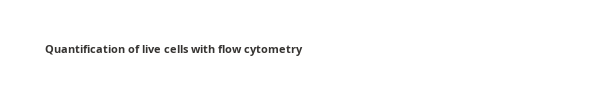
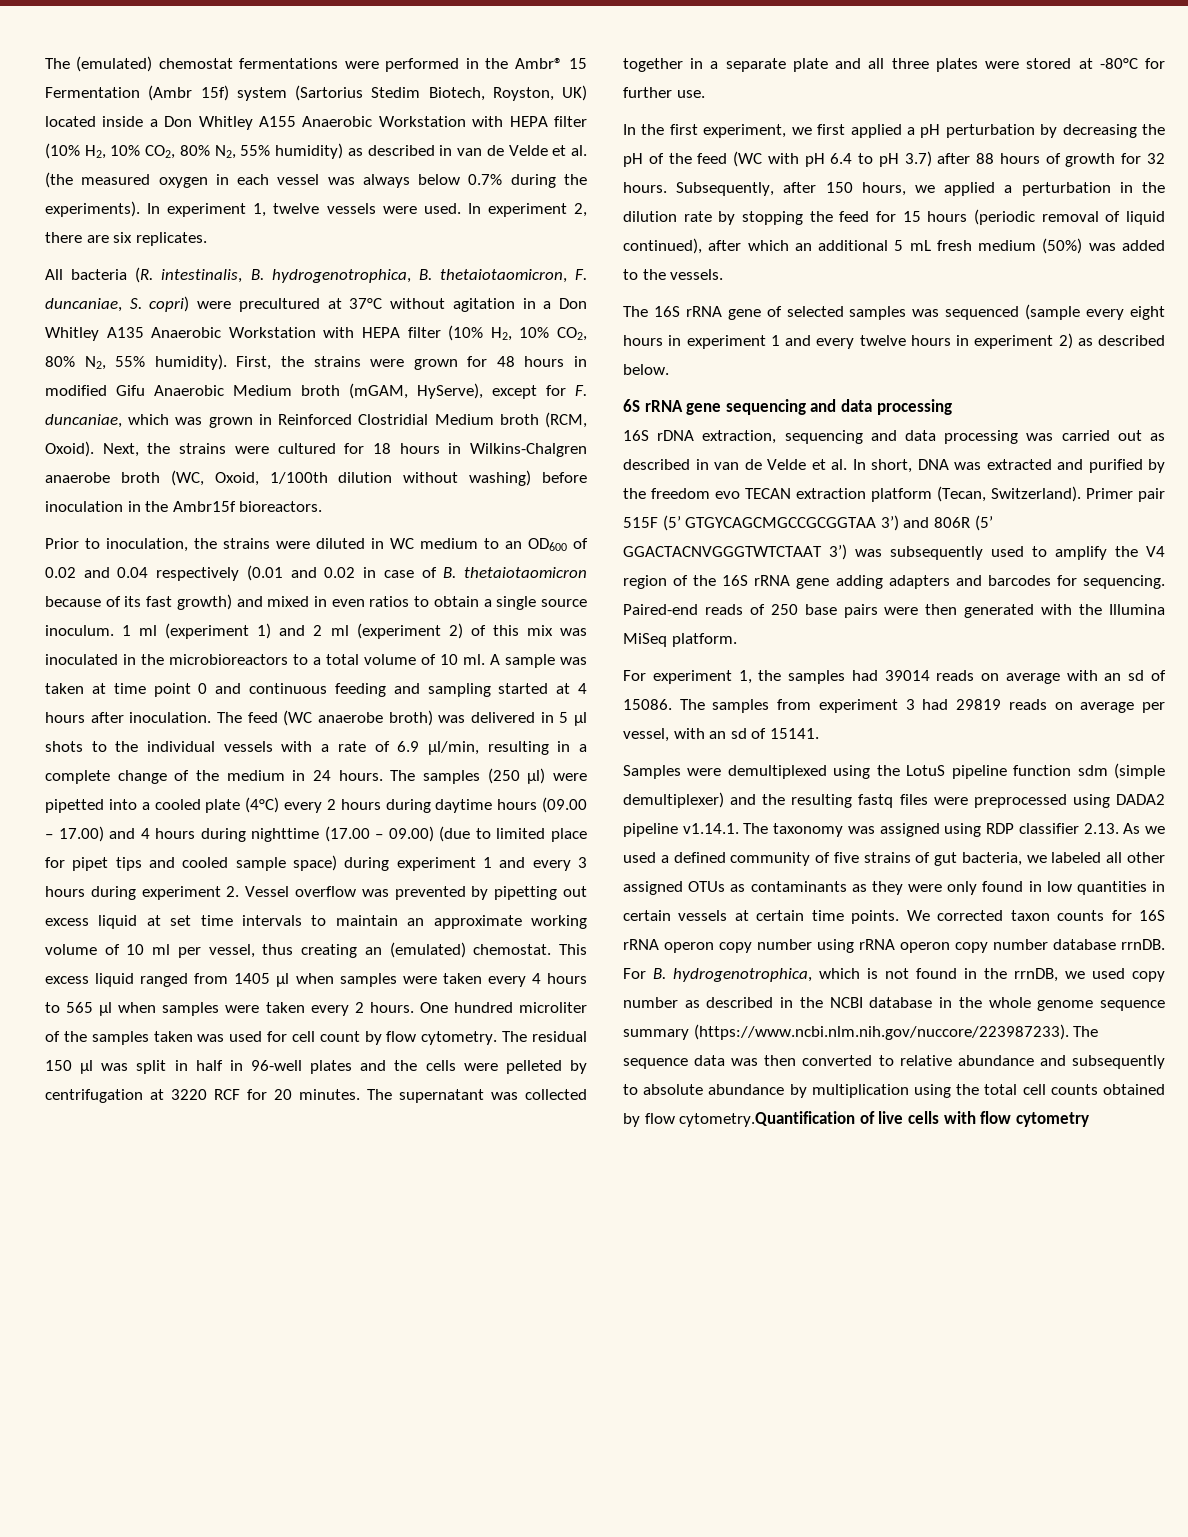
[45,45,125,55] Quantification -> [45,56,587,72] [45,85,587,101] [45,116,587,130] [45,143,587,159] [45,172,587,188] [45,201,588,217] [45,232,207,246] [45,267,587,283] [45,296,588,312] [45,325,588,341] [45,354,587,370] [45,383,587,399] [45,412,587,428] [45,441,587,457] [45,470,587,486] [45,501,323,512] [45,538,588,552] [45,565,588,581] [45,594,588,610] [45,623,588,639] [45,654,587,668] [45,683,587,697] [45,710,587,726] [45,741,587,755] [45,768,587,784] [45,797,587,813] [45,826,587,842] [45,855,587,871] [45,886,587,900] [45,915,587,929] [45,942,587,958] [45,973,587,987] [45,1002,587,1016] [45,1031,588,1045] [45,1060,588,1074] [45,1089,587,1103] [623,58,1165,72] [623,87,705,98] [623,124,1165,138] [623,151,1165,167] [623,182,1165,196] [623,209,1165,225] [623,238,1165,254] [623,269,724,280] [623,304,1165,320] [623,333,1165,349] [623,364,669,375] [623,399,952,415] [623,430,1165,444] [623,459,1165,473] [623,486,1165,502] [623,515,993,531] [623,544,1165,560] [623,575,1165,589] [623,604,1165,618] [623,633,737,647] [623,670,1166,684] [623,699,1165,713] [623,728,819,742] [623,763,1165,779] [623,792,1165,808] [623,823,1165,837] [623,852,1165,866] [623,881,1165,895] [623,910,1165,924] [623,939,1165,953] [623,968,1165,982] [623,997,1165,1011] [623,1024,1099,1040] [623,1055,1165,1069] [623,1084,1165,1098] [623,1111,856,1127] The (emulated) chemostat fermentations were performed in the Ambr® 15 Fermentation (Ambr 15f) system (Sartorius Stedim Biotech, Royston, UK) located inside a Don Whitley A155 Anaerobic Workstation with HEPA filter (10% H2, 10% CO2, 80% N2, 55% humidity) as described in van de Velde et al. (the measured oxygen in each vessel was always below 0.7% during the experiments). In experiment 1, twelve vessels were used. In experiment 2, there are six replicates. // All bacteria (R. intestinalis, B. hydrogenotrophica, B. thetaiotaomicron, F. duncaniae, S. copri) were precultured at 37°C without agitation in a Don Whitley A135 Anaerobic Workstation with HEPA filter (10% H2, 10% CO2, 80% N2, 55% humidity). First, the strains were grown for 48 hours in modified Gifu Anaerobic Medium broth (mGAM, HyServe), except for F. duncaniae, which was grown in Reinforced Clostridial Medium broth (RCM, Oxoid). Next, the strains were cultured for 18 hours in Wilkins-Chalgren anaerobe broth (WC, Oxoid, 1/100th dilution without washing) before inoculation in the Ambr15f bioreactors. // Prior to inoculation, the strains were diluted in WC medium to an OD600 of 0.02 and 0.04 respectively (0.01 and 0.02 in case of B. thetaiotaomicron because of its fast growth) and mixed in even ratios to obtain a single source inoculum. 1 ml (experiment 1) and 2 ml (experiment 2) of this mix was inoculated in the microbioreactors to a total volume of 10 ml. A sample was taken at time point 0 and continuous feeding and sampling started at 4 hours after inoculation. The feed (WC anaerobe broth) was delivered in 5 μl shots to the individual vessels with a rate of 6.9 μl/min, resulting in a complete change of the medium in 24 hours. The samples (250 μl) were pipetted into a cooled plate (4°C) every 2 hours during daytime hours (09.00 – 17.00) and 4 hours during nighttime (17.00 – 09.00) (due to limited place for pipet tips and cooled sample space) during experiment 1 and every 3 hours during experiment 2. Vessel overflow was prevented by pipetting out excess liquid at set time intervals to maintain an approximate working volume of 10 ml per vessel, thus creating an (emulated) chemostat. This excess liquid ranged from 1405 μl when samples were taken every 4 hours to 565 μl when samples were taken every 2 hours. One hundred microliter of the samples taken was used for cell count by flow cytometry. The residual 150 μl was split in half in 96-well plates and the cells were pelleted by centrifugation at 3220 RCF for 20 minutes. The supernatant was collected together in a separate plate and all three plates were stored at -80°C for further use. // In the first experiment, we first applied a pH perturbation by decreasing the pH of the feed (WC with pH 6.4 to pH 3.7) after 88 hours of growth for 32 hours. Subsequently, after 150 hours, we applied a perturbation in the dilution rate by stopping the feed for 15 hours (periodic removal of liquid continued), after which an additional 5 mL fresh medium (50%) was added to the vessels. // The 16S rRNA gene of selected samples was sequenced (sample every eight hours in experiment 1 and every twelve hours in experiment 2) as described below. // 6S rRNA gene sequencing and data processing // 16S rDNA extraction, sequencing and data processing was carried out as described in van de Velde et al. In short, DNA was extracted and purified by the freedom evo TECAN extraction platform (Tecan, Switzerland). Primer pair 515F (5’ GTGYCAGCMGCCGCGGTAA 3’) and 806R (5’ GGACTACNVGGGTWTCTAAT 3’) was subsequently used to amplify the V4 region of the 16S rRNA gene adding adapters and barcodes for sequencing. Paired-end reads of 250 base pairs were then generated with the Illumina MiSeq platform. // For experiment 1, the samples had 39014 reads on average with an sd of 15086. The samples from experiment 3 had 29819 reads on average per vessel, with an sd of 15141. // Samples were demultiplexed using the LotuS pipeline function sdm (simple demultiplexer) and the resulting fastq files were preprocessed using DADA2 pipeline v1.14.1. The taxonomy was assigned using RDP classifier 2.13. As we used a defined community of five strains of gut bacteria, we labeled all other assigned OTUs as contaminants as they were only found in low quantities in certain vessels at certain time points. We corrected taxon counts for 16S rRNA operon copy number using rRNA operon copy number database rrnDB. For B. hydrogenotrophica, which is not found in the rrnDB, we used copy number as described in the NCBI database in the whole genome sequence summary (https://www.ncbi.nlm.nih.gov/nuccore/223987233). The sequence data was then converted to relative abundance and subsequently to absolute abundance by multiplication using the total cell counts obtained by flow cytometry.Quantification

